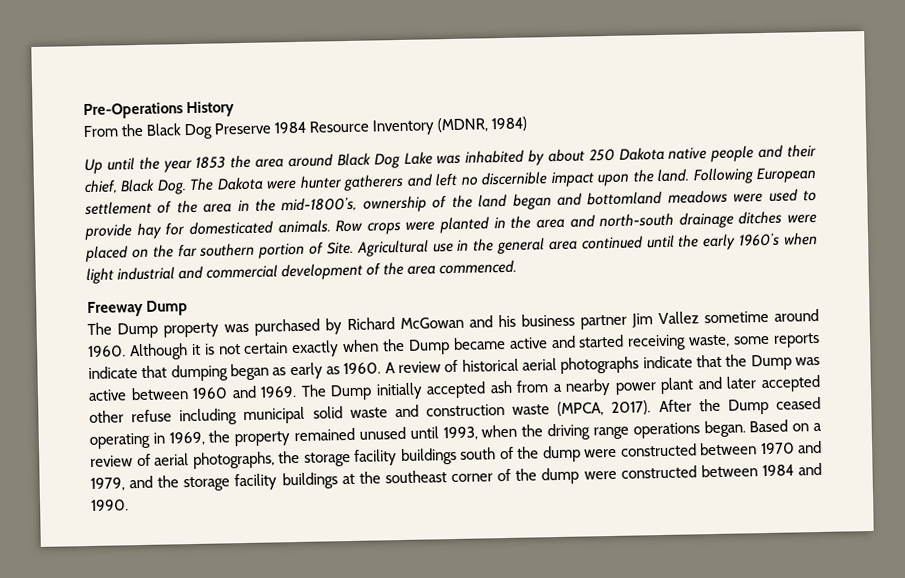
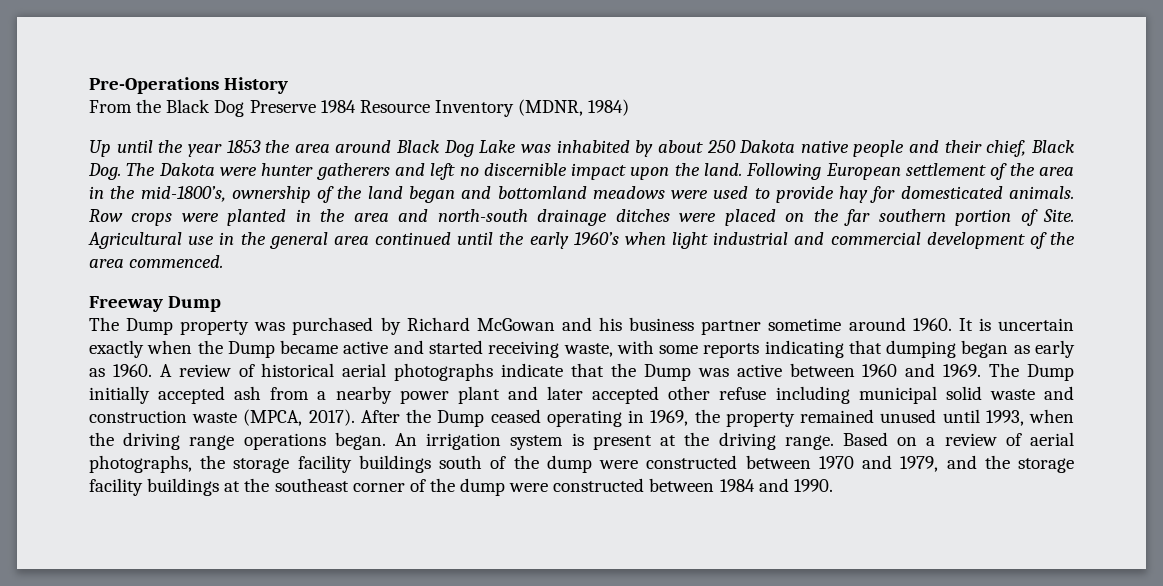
[631,311,699,328] Jim Vallez -> (762, 327) none
[129,342,289,361] Although it is not certain -> [958,318,1074,331] It is uncertain
(731, 341) none -> [616,340,654,354] with
[88,366,138,380] indicate -> [764,340,844,358] indicating
(746, 429) none -> [395,432,834,450] An irrigation system is present at the driving range.

